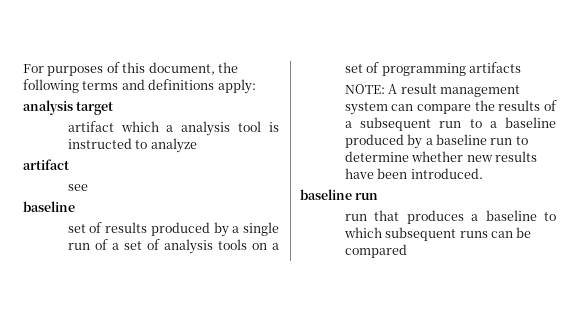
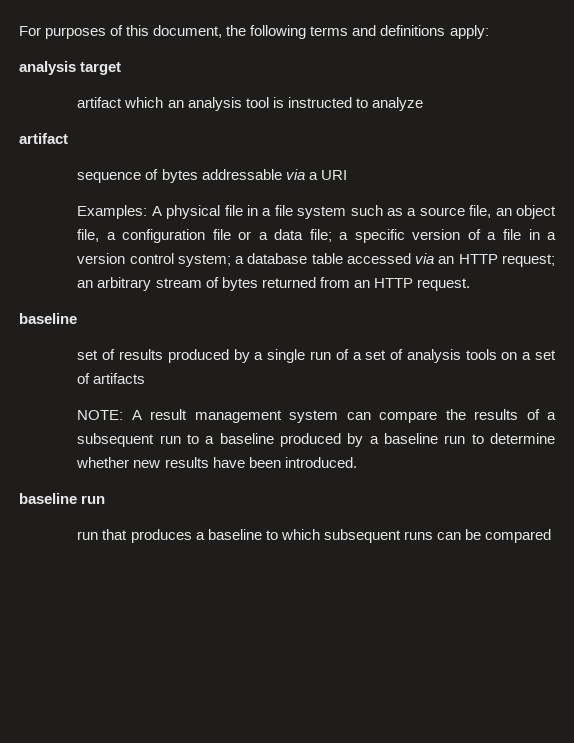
[166,125,174,132] a -> [167,100,184,108] an
[67,184,88,191] see -> [77,169,347,183] [77,205,556,219] [77,229,556,243] [77,253,556,267] [77,277,470,291] sequence of bytes addressable via a URI // Examples: A physical file in a file system such as a source file, an object file, a configuration file or a data file; a specific version of a file in a version control system; a database table accessed via an HTTP request; an arbitrary stream of bytes returned from an HTTP request.
[381,63,466,76] programming -> (91, 378) none

